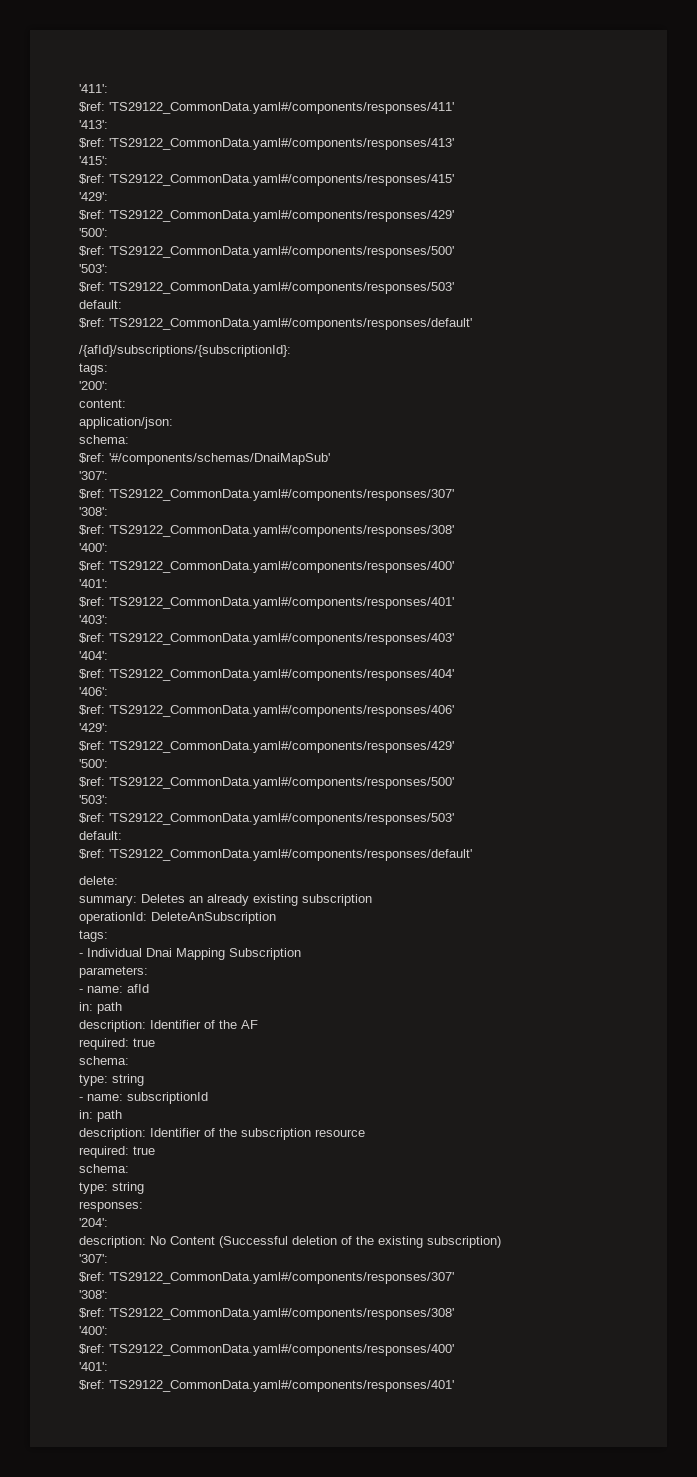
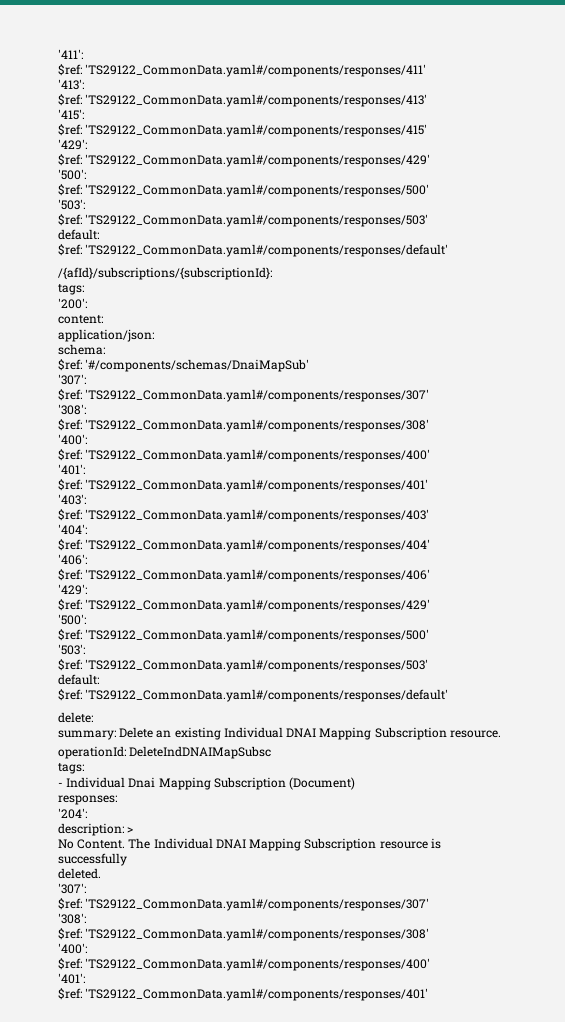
[141,894,372,906] Deletes an already existing subscription -> [119,727,501,740] Delete an existing Individual DNAI Mapping Subscription resource.
[151,912,276,924] DeleteAnSubscription -> [129,746,272,759] DeleteIndDNAIMapSubsc
[79,966,148,978] [79,984,149,993] [79,1002,122,1014] [79,1020,258,1032] [79,1038,155,1050] [79,1056,129,1065] [79,1074,144,1086] [79,1092,208,1104] [79,1110,122,1122] [79,1128,365,1140] [79,1146,155,1158] [79,1164,129,1173] [79,1182,144,1194] [79,1201,143,1212] [79,1218,108,1227] [79,1236,501,1248] // parameters: // - name: afId // in: path // description: Identifier of the AF // required: true // schema: // type: string // - name: subscriptionId // in: path // description: Identifier of the subscription resource // required: true // schema: // type: string // responses: // '204': // description: No Content (Successful deletion of the existing subscription) -> [289,777,356,790] [58,795,117,805] [58,808,87,819] [58,823,134,836] [58,838,441,851] [58,853,127,866] [58,868,101,879] (Document) // responses: // '204': // description: > // No Content. The Individual DNAI Mapping Subscription resource is successfully // deleted.

